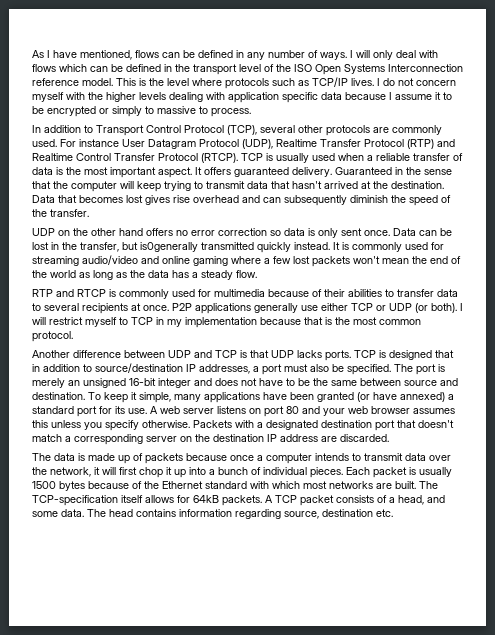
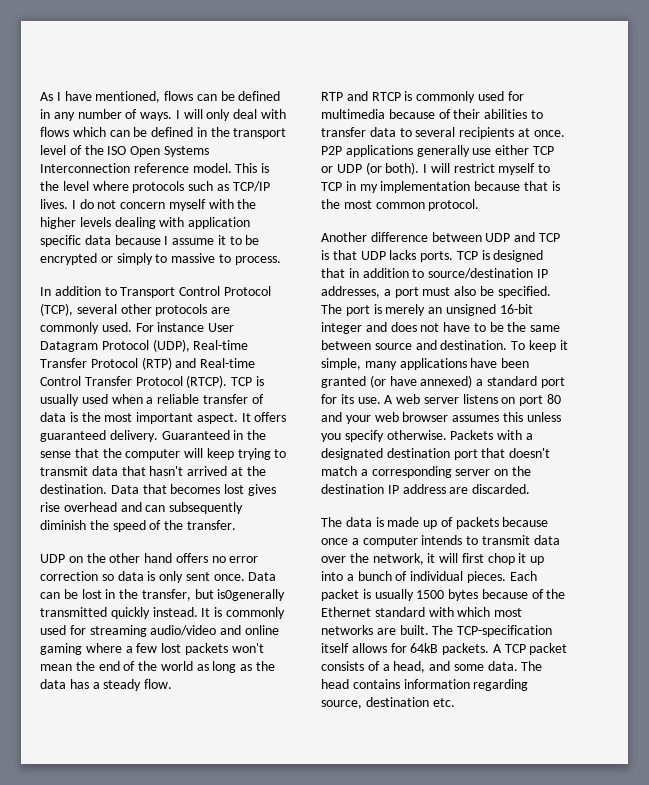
[276,139,317,147] Realtime -> [193,340,249,350] Real-time
[32,153,73,161] Realtime -> [200,358,256,368] Real-time

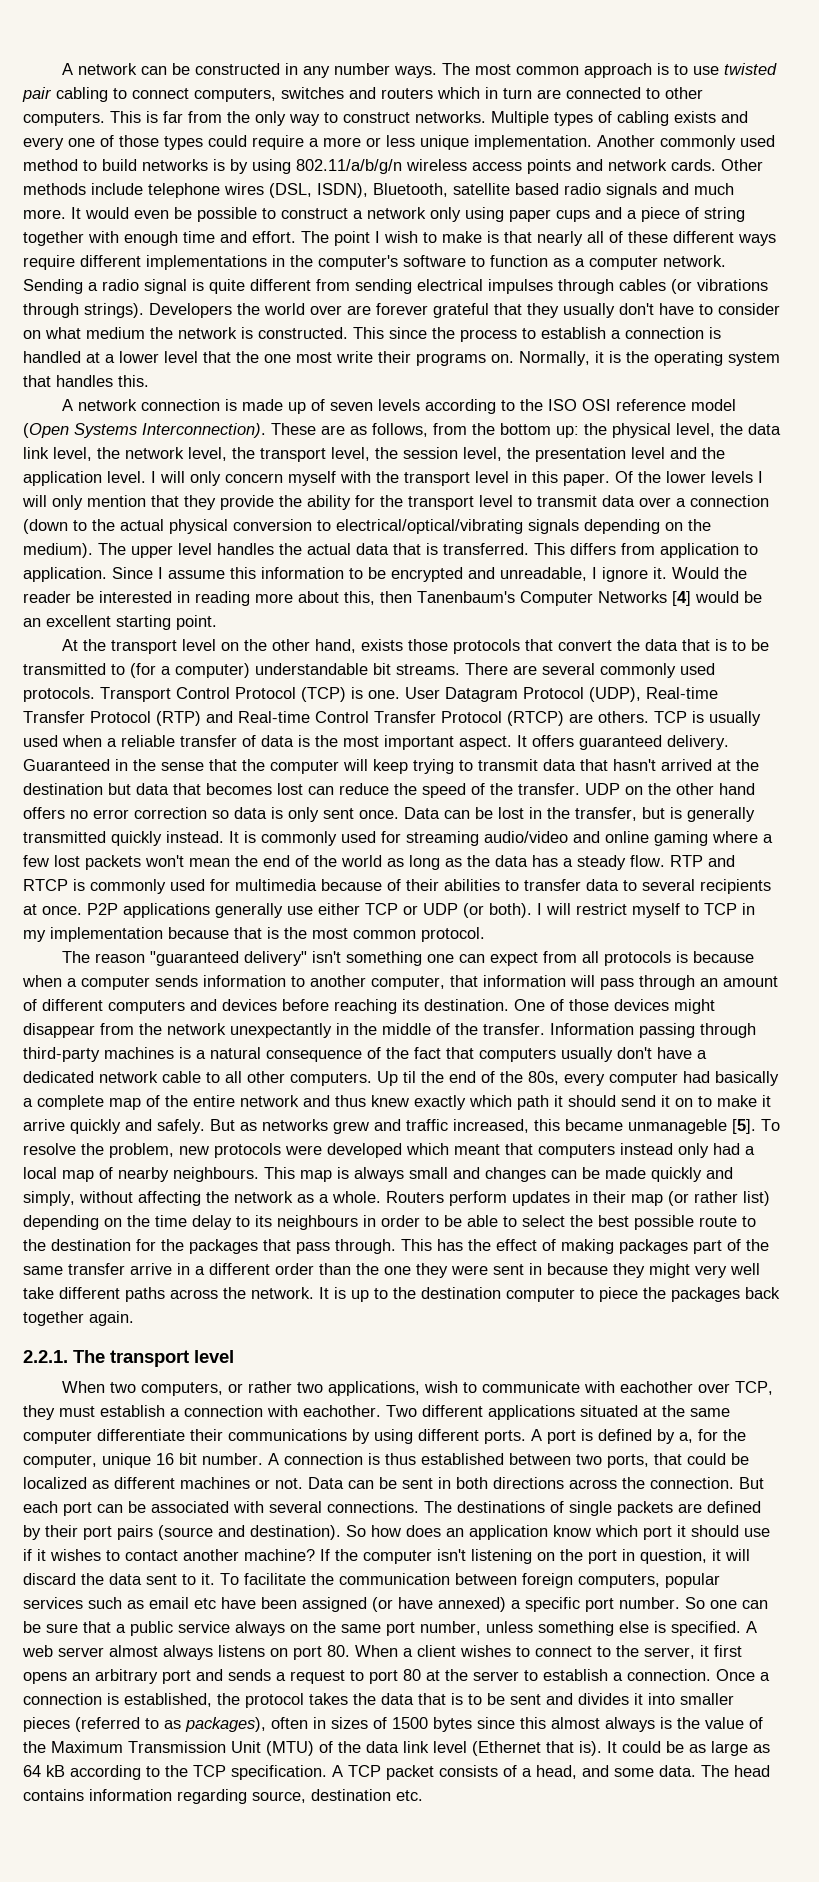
[40,91,281,103] As I have mentioned, flows can be defined -> [62,63,281,75] A network can be constructed
[125,109,287,121] [40,127,287,139] [40,145,209,157] [40,163,270,173] [40,181,270,193] [40,199,257,211] [40,217,251,229] [40,235,260,247] [40,253,281,265] [40,286,271,298] [40,303,231,316] [40,322,205,334] of ways. I will only deal with flows which can be defined in the transport level of the ISO Open Systems Interconnection reference model. This is the level where protocols such as TCP/IP lives. I do not concern myself with the higher levels dealing with application specific data because I assume it to be encrypted or simply to massive to process. // In addition to Transport Control Protocol (TCP), several other protocols are commonly used. For instance -> [394,63,778,78] [22,87,703,102] [23,111,748,126] [23,135,775,150] [23,159,763,174] [23,183,734,198] [23,207,745,222] [23,231,776,246] [23,255,726,270] [23,279,768,294] [23,303,780,318] [23,327,721,342] [23,351,780,366] [23,375,149,387] [62,399,737,414] [23,423,781,438] [23,447,725,462] [23,471,763,486] [22,495,769,510] [23,519,711,534] [23,543,758,558] [23,567,747,582] [23,591,762,606] [23,615,217,630] [62,639,770,654] [23,663,715,678] [23,687,400,702] ways. The most common approach is to use twisted pair cabling to connect computers, switches and routers which in turn are connected to other computers. This is far from the only way to construct networks. Multiple types of cabling exists and every one of those types could require a more or less unique implementation. Another commonly used method to build networks is by using 802.11/a/b/g/n wireless access points and network cards. Other methods include telephone wires (DSL, ISDN), Bluetooth, satellite based radio signals and much more. It would even be possible to construct a network only using paper cups and a piece of string together with enough time and effort. The point I wish to make is that nearly all of these different ways require different implementations in the computer's software to function as a computer network. Sending a radio signal is quite different from sending electrical impulses through cables (or vibrations through strings). Developers the world over are forever grateful that they usually don't have to consider on what medium the network is constructed. This since the process to establish a connection is handled at a lower level that the one most write their programs on. Normally, it is the operating system that handles this. // A network connection is made up of seven levels according to the ISO OSI reference model (Open Systems Interconnection). These are as follows, from the bottom up: the physical level, the data link level, the network level, the transport level, the session level, the presentation level and the application level. I will only concern myself with the transport level in this paper. Of the lower levels I will only mention that they provide the ability for the transport level to transmit data over a connection (down to the actual physical conversion to electrical/optical/vibrating signals depending on the medium). The upper level handles the actual data that is transferred. This differs from application to application. Since I assume this information to be encrypted and unreadable, I ignore it. Would the reader be interested in reading more about this, then Tanenbaum's Computer Networks [4] would be an excellent starting point. // At the transport level on the other hand, exists those protocols that convert the data that is to be transmitted to (for a computer) understandable bit streams. There are several commonly used protocols. Transport Control Protocol (TCP) is one.
[186,375,228,388] (RTCP). -> [507,711,649,726] (RTCP) are others.
[40,484,276,496] [40,502,244,514] [40,520,86,530] destination. Data that becomes lost gives rise overhead and can subsequently diminish -> [23,783,389,795] destination but data that becomes lost can reduce
(236, 525) // -> (580, 789) none
[217,589,286,601] is0generally -> [670,807,755,822] is generally
(173, 684) // -> (665, 861) none
[321,232,560,242] [321,250,544,262] [321,268,548,279] [321,286,551,298] [321,304,533,316] [321,322,561,334] [321,340,568,352] [321,358,467,370] Another difference between UDP and TCP is that UDP lacks ports. TCP is designed that in addition to source/destination IP addresses, a port must also be specified. The port is merely an unsigned 16-bit integer and does not have to be the same between source and destination. To keep it simple, many applications -> [62,951,755,966] [22,975,778,990] [23,999,715,1014] [23,1023,756,1038] [23,1047,707,1062] [23,1071,779,1086] [23,1095,771,1110] [23,1119,780,1134] [23,1143,755,1158] [23,1167,733,1182] [23,1191,770,1206] [23,1215,756,1230] [23,1239,769,1254] [23,1263,760,1278] [23,1287,780,1302] [23,1311,134,1326] [23,1350,234,1367] [62,1381,774,1396] [23,1405,730,1420] [23,1429,746,1444] [23,1453,749,1468] [23,1477,764,1489] [23,1501,761,1516] [23,1525,770,1540] [23,1549,750,1564] [23,1573,720,1588] [23,1597,216,1609] The reason "guaranteed delivery" isn't something one can expect from all protocols is because when a computer sends information to another computer, that information will pass through an amount of different computers and devices before reaching its destination. One of those devices might disappear from the network unexpectantly in the middle of the transfer. Information passing through third-party machines is a natural consequence of the fact that computers usually don't have a dedicated network cable to all other computers. Up til the end of the 80s, every computer had basically a complete map of the entire network and thus knew exactly which path it should send it on to make it arrive quickly and safely. But as networks grew and traffic increased, this became unmanageble [5]. To resolve the problem, new protocols were developed which meant that computers instead only had a local map of nearby neighbours. This map is always small and changes can be made quickly and simply, without affecting the network as a whole. Routers perform updates in their map (or rather list) depending on the time delay to its neighbours in order to be able to select the best possible route to the destination for the packages that pass through. This has the effect of making packages part of the same transfer arrive in a different order than the one they were sent in because they might very well take different paths across the network. It is up to the destination computer to piece the packages back together again. // 2.2.1. The transport level // When two computers, or rather two applications, wish to communicate with eachother over TCP, they must establish a connection with eachother. Two different applications situated at the same computer differentiate their communications by using different ports. A port is defined by a, for the computer, unique 16 bit number. A connection is thus established between two ports, that could be localized as different machines or not. Data can be sent in both directions across the connection. But each port can be associated with several connections. The destinations of single packets are defined by their port pairs (source and destination). So how does an application know which port it should use if it wishes to contact another machine? If the computer isn't listening on the port in question, it will discard the data sent to it. To facilitate the communication between foreign computers, popular services such as email etc
[321,376,366,388] granted -> [302,1597,367,1612] assigned
[486,376,565,388] [321,394,381,404] standard port for its use. -> [525,1597,768,1612] [23,1621,741,1636] specific port number. So one can be sure that a public service always on the same port number, unless something else is specified.
(459, 400) none -> [109,1645,213,1660] almost always
[547,394,562,404] [321,412,561,424] [321,430,533,442] [321,448,551,460] [321,466,531,478] [321,484,531,494] [321,517,549,529] [321,535,560,547] [321,553,545,565] [321,571,537,583] [321,589,566,601] [321,607,523,617] [321,625,553,637] [321,643,490,655] 80 and your web browser assumes this unless you specify otherwise. Packets with a designated destination port that doesn't match a corresponding server on the destination IP address are discarded. // The data is made up of packets because once a computer intends to transmit data over the network, it will first chop it up into a bunch of individual pieces. Each packet is usually 1500 bytes because of the Ethernet standard with which most networks are built. The TCP-specification itself allows for 64kB packets. -> [327,1645,742,1659] [23,1669,770,1684] [23,1693,734,1708] [23,1717,763,1732] [23,1741,770,1756] [23,1765,327,1780] 80. When a client wishes to connect to the server, it first opens an arbitrary port and sends a request to port 80 at the server to establish a connection. Once a connection is established, the protocol takes the data that is to be sent and divides it into smaller pieces (referred to as packages), often in sizes of 1500 bytes since this almost always is the value of the Maximum Transmission Unit (MTU) of the data link level (Ethernet that is). It could be as large as 64 kB according to the TCP specification.

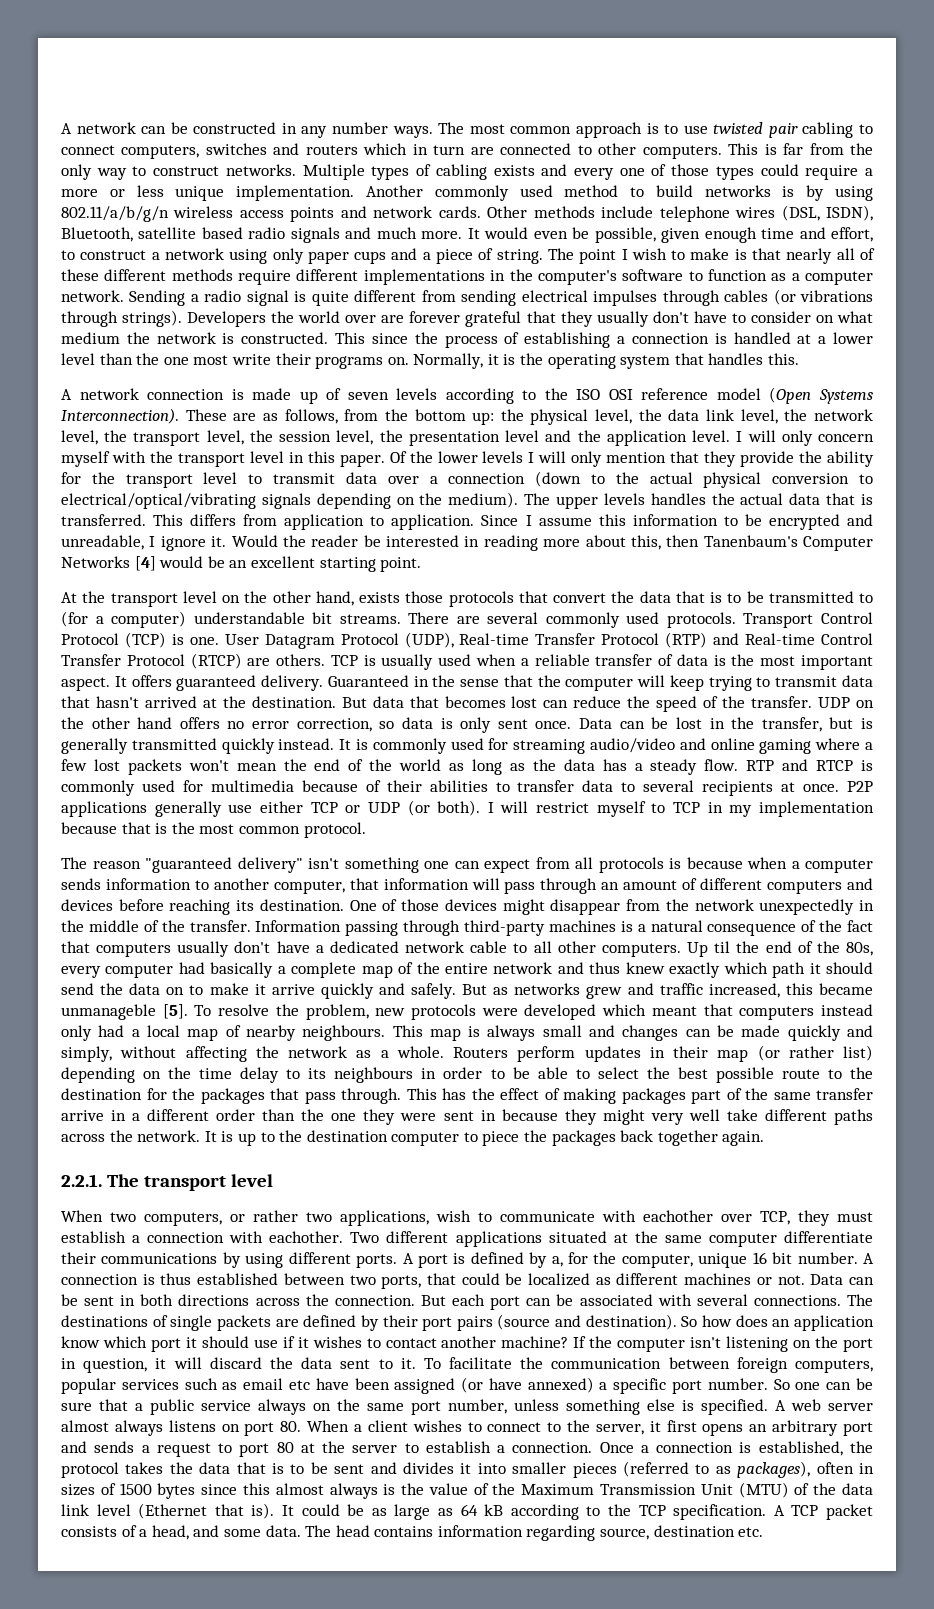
[197,207,257,222] possible -> [594,227,873,243] possible, given enough time and effort,
[430,207,504,222] only using -> [229,248,304,264] using only
[704,207,745,222] [23,231,296,246] string together with enough time and effort. -> [496,249,543,264] string.
[738,234,776,246] ways -> [171,269,233,281] methods
[522,327,606,339] to establish -> [504,332,611,348] of establishing
[203,351,231,363] that -> [99,353,133,365] than
[178,543,212,555] level -> [603,493,645,505] levels
[23,783,131,795] destination but -> [251,696,367,708] destination. But
[134,807,207,819] correction -> [296,718,372,732] correction,
[230,1023,332,1038] unexpectantly -> [759,899,855,915] unexpectedly
[661,1095,670,1107] it -> [100,983,161,995] the data

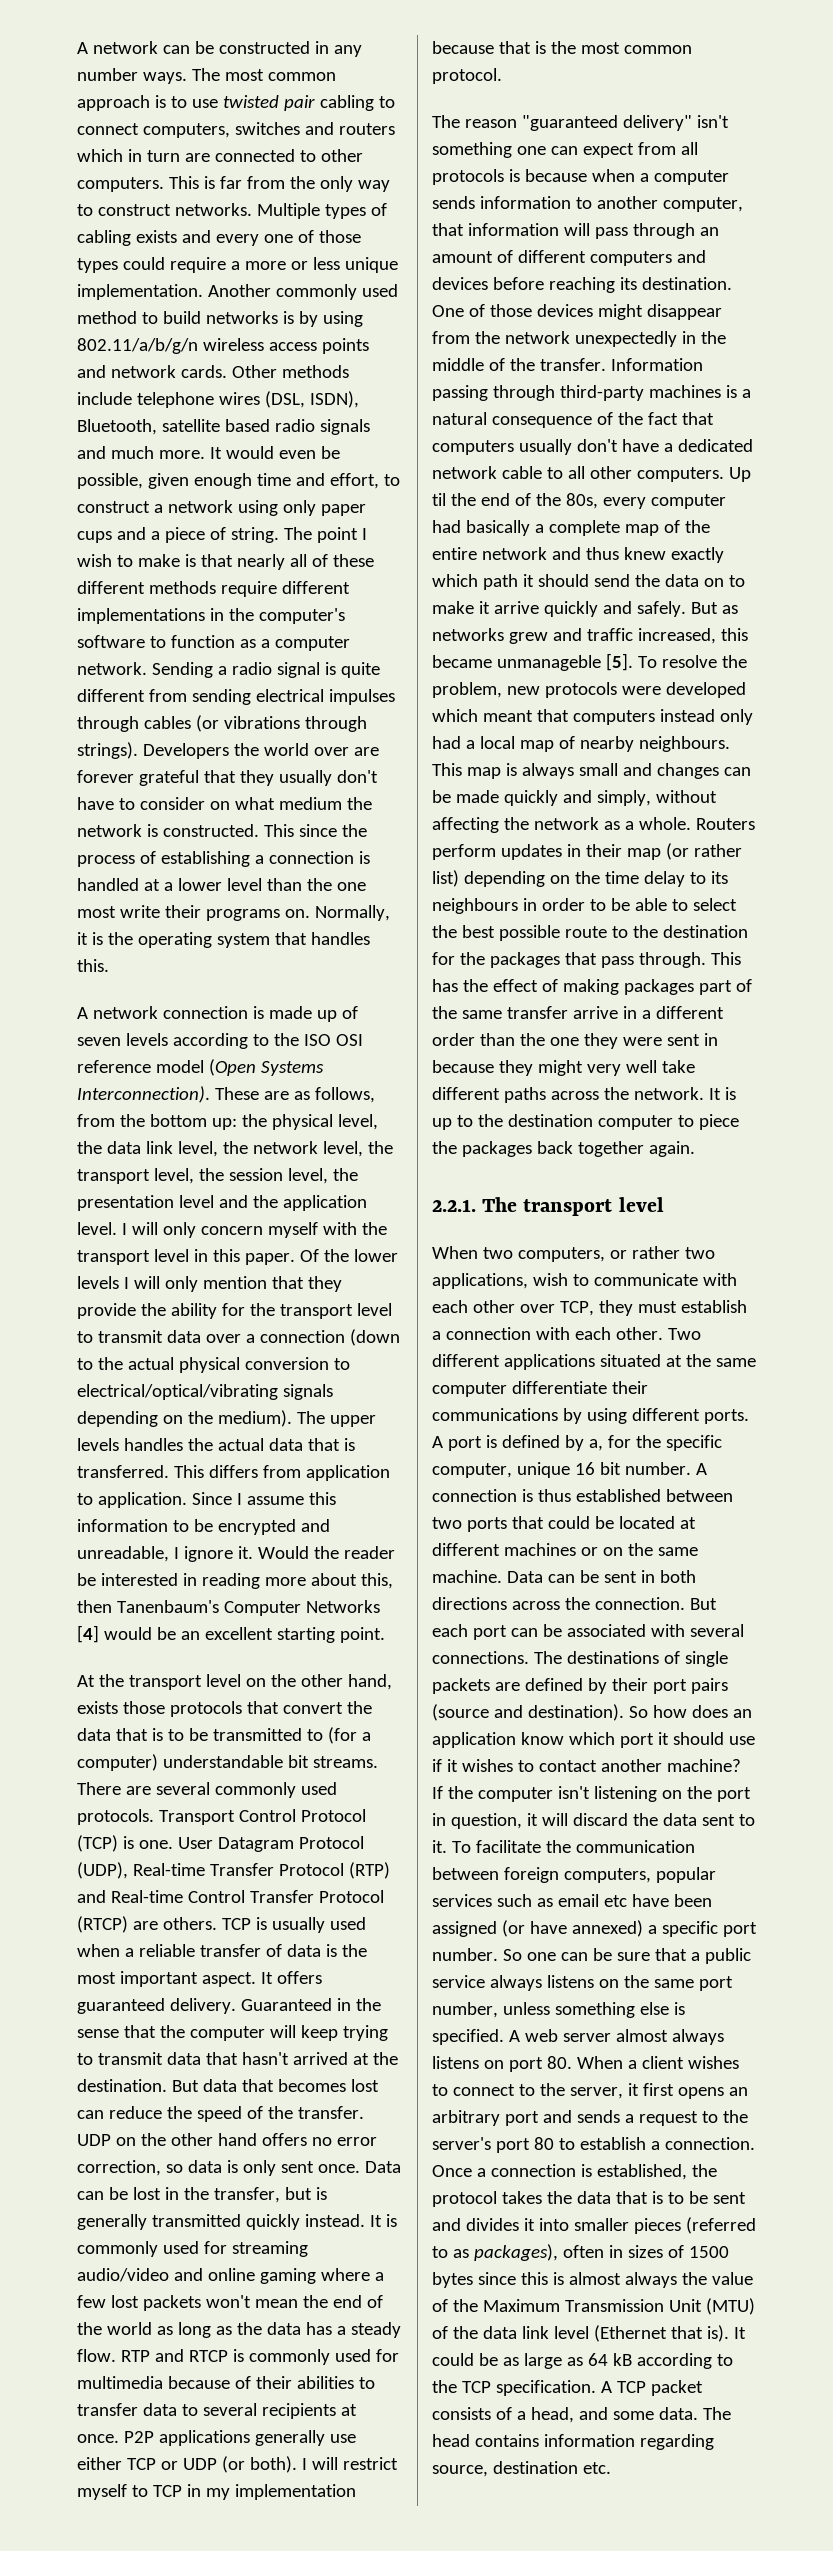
[643,1210,713,1222] eachother -> [432,1300,515,1313] each other
[269,1231,344,1243] eachother. -> [574,1327,663,1340] each other.
(617, 1258) none -> [665,1435,722,1451] specific
[381,1275,422,1289] ports, -> [466,1517,507,1532] ports
[528,1273,611,1286] localized as -> [618,1516,696,1529] located at
[777,1275,805,1285] not. -> [602,1543,698,1556] [432,1570,502,1583] on the same machine.
(306, 1407) none -> [546,1975,594,1988] listens
[239,1441,398,1457] port 80 at the server -> [722,2110,748,2123] [432,2137,554,2153] the server's port 80
[275,1483,396,1499] almost always is -> [552,2272,677,2288] is almost always

